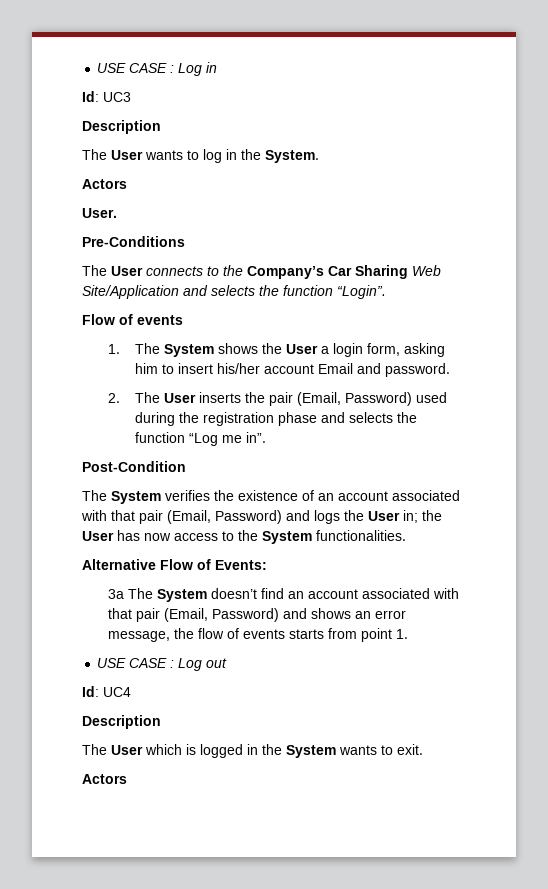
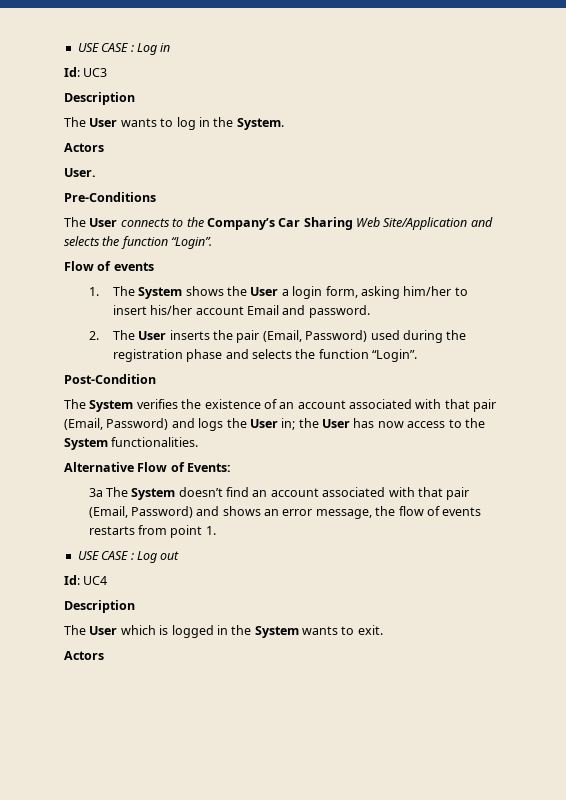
[134,363,158,374] him -> [403,286,452,296] him/her
[188,432,266,446] “Log me in”. -> [372,349,418,362] “Login”.
[289,629,325,639] starts -> [88,526,135,535] restarts

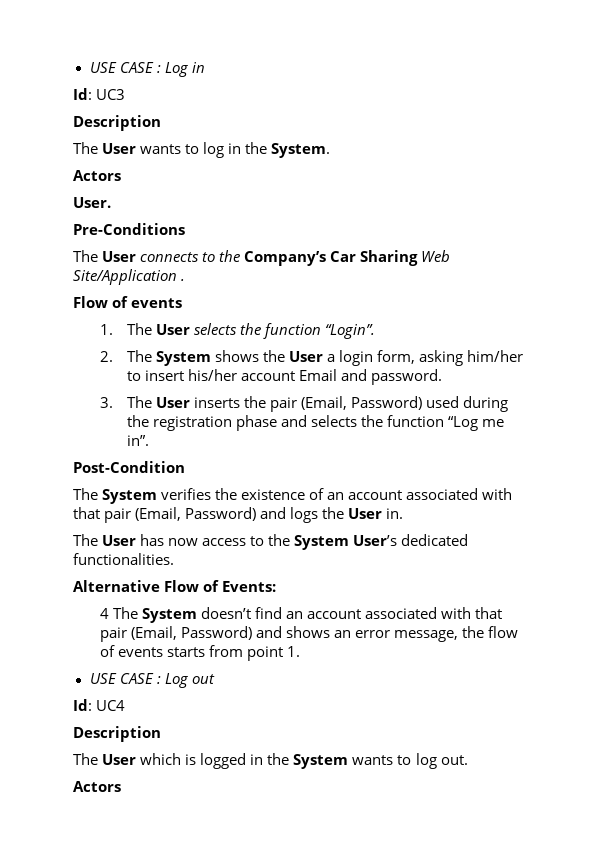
[470,217,493,227] [64,236,213,249] [64,261,154,271] [88,287,99,296] and selects the function “Login”. // Flow of events // 1. -> [181,279,186,281] [73,296,183,308] [99,323,375,339] [99,351,113,362] . // Flow of events // 1. The User selects the function “Login”. // 2.
[88,331,99,340] 2. -> [99,397,113,408] 3.
[372,349,418,362] “Login”. -> [447,416,504,431] [126,435,149,446] “Log me in”.
[281,418,319,430] in; the -> [386,508,404,519] [73,534,98,546] in. // The
(108, 444) none -> [353,534,469,546] User’s dedicated
[88,488,103,497] 3a -> [99,608,109,619] 4
[88,526,135,535] restarts -> [166,647,205,657] starts
[357,625,383,635] exit. -> [415,753,468,769] log out.

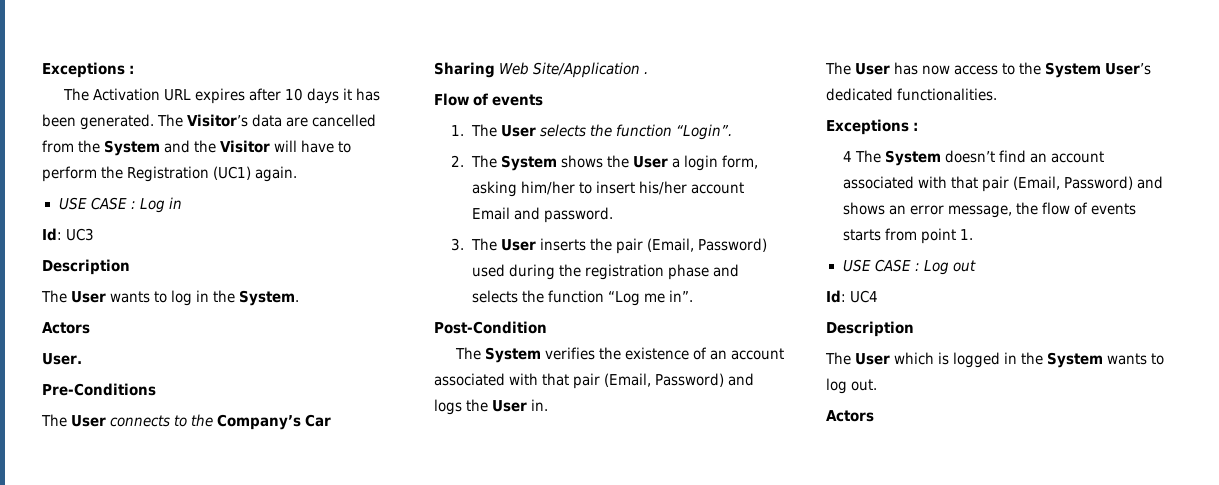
(89, 67) none -> [42,62,135,78] [62,88,381,104] [42,114,377,130] [42,140,352,156] [42,166,298,182] Exceptions : // The Activation URL expires after 10 days it has been generated. The Visitor’s data are cancelled from the System and the Visitor will have to perform the Registration (UC1) again. //
[73,580,277,592] Alternative Flow of Events: -> [826,119,919,135] Exceptions :

